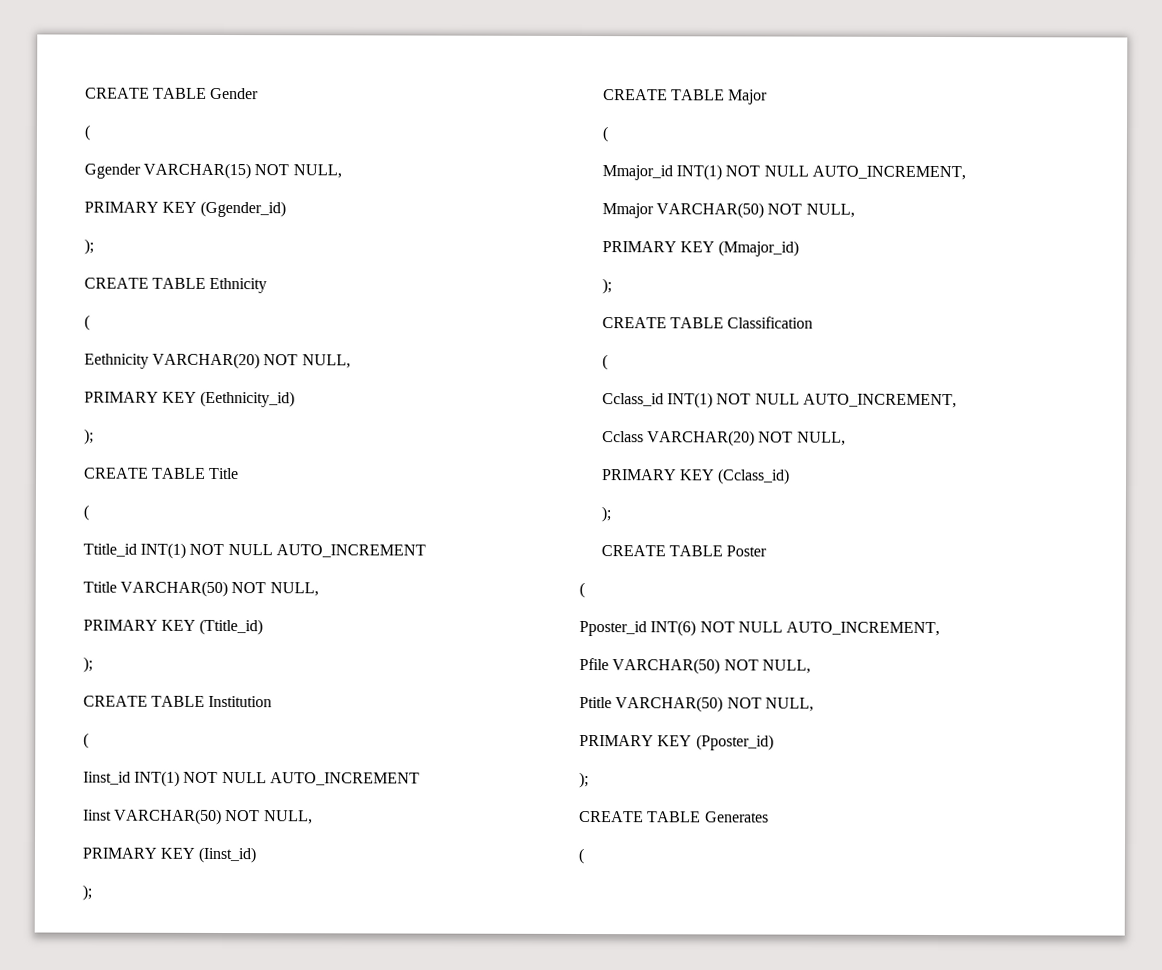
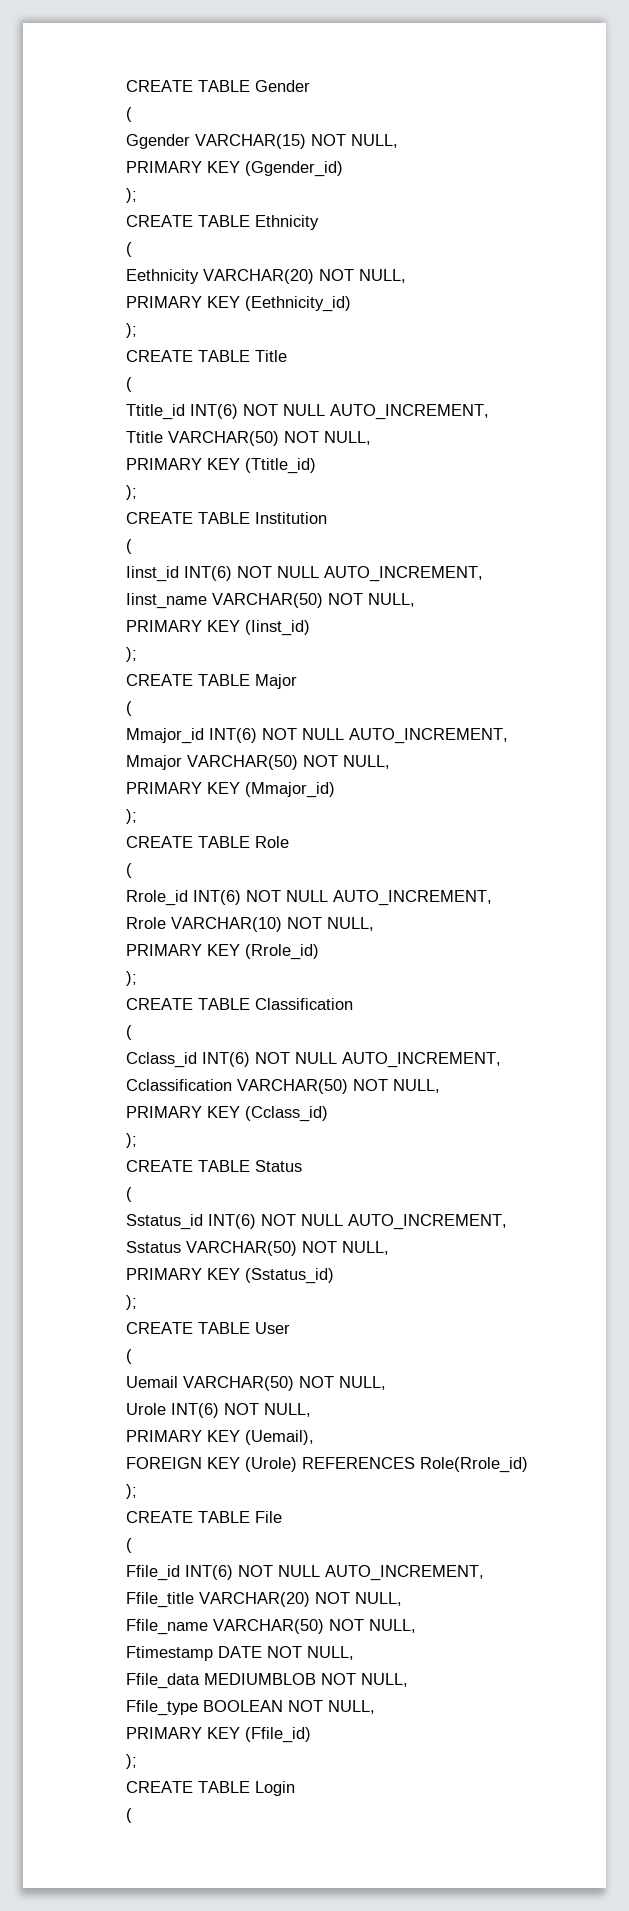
[140,542,427,559] INT(1) NOT NULL AUTO_INCREMENT -> [189,404,489,420] INT(6) NOT NULL AUTO_INCREMENT,
[134,770,421,787] [82,809,112,821] INT(1) NOT NULL AUTO_INCREMENT // Iinst -> [183,566,483,582] [125,593,207,609] INT(6) NOT NULL AUTO_INCREMENT, // Iinst_name
[676,164,723,181] INT(1) -> [208,728,257,743] INT(6)
(612, 286) none -> [125,836,289,848] [125,863,132,878] [125,890,492,906] [125,917,374,932] [125,944,319,960] [125,971,137,986] // CREATE TABLE Role // ( // Rrole_id INT(6) NOT NULL AUTO_INCREMENT, // Rrole VARCHAR(10) NOT NULL, // PRIMARY KEY (Rrole_id) // );
[667,392,958,409] [601,430,756,447] INT(1) NOT NULL AUTO_INCREMENT, // Cclass VARCHAR(20) -> [201,1052,501,1068] [125,1079,348,1094] INT(6) NOT NULL AUTO_INCREMENT, // Cclassification VARCHAR(50)
[726,545,768,557] [579,581,585,599] [579,620,941,637] [579,657,811,675] [579,696,814,713] [579,734,774,751] [579,771,589,789] [579,810,769,823] [578,847,584,865] Poster // ( // Pposter_id INT(6) NOT NULL AUTO_INCREMENT, // Pfile VARCHAR(50) NOT NULL, // Ptitle VARCHAR(50) NOT NULL, // PRIMARY KEY (Pposter_id) // ); // CREATE TABLE Generates // ( -> [254,1160,302,1172] [125,1187,132,1202] [125,1214,507,1230] [125,1241,389,1256] [125,1268,334,1284] [125,1295,137,1310] [125,1322,290,1334] [125,1349,132,1364] [125,1376,386,1391] [125,1403,311,1418] [125,1430,314,1445] [125,1457,528,1473] [125,1484,137,1499] [125,1511,282,1523] [125,1538,132,1553] [125,1565,484,1581] [125,1592,402,1608] [125,1619,416,1635] [125,1646,354,1661] [125,1673,408,1689] [125,1700,375,1716] [125,1727,311,1743] [125,1754,137,1769] [125,1781,295,1796] [125,1808,132,1823] Status // ( // Sstatus_id INT(6) NOT NULL AUTO_INCREMENT, // Sstatus VARCHAR(50) NOT NULL, // PRIMARY KEY (Sstatus_id) // ); // CREATE TABLE User // ( // Uemail VARCHAR(50) NOT NULL, // Urole INT(6) NOT NULL, // PRIMARY KEY (Uemail), // FOREIGN KEY (Urole) REFERENCES Role(Rrole_id) // ); // CREATE TABLE File // ( // Ffile_id INT(6) NOT NULL AUTO_INCREMENT, // Ffile_title VARCHAR(20) NOT NULL, // Ffile_name VARCHAR(50) NOT NULL, // Ftimestamp DATE NOT NULL, // Ffile_data MEDIUMBLOB NOT NULL, // Ffile_type BOOLEAN NOT NULL, // PRIMARY KEY (Ffile_id) // ); // CREATE TABLE Login // (

